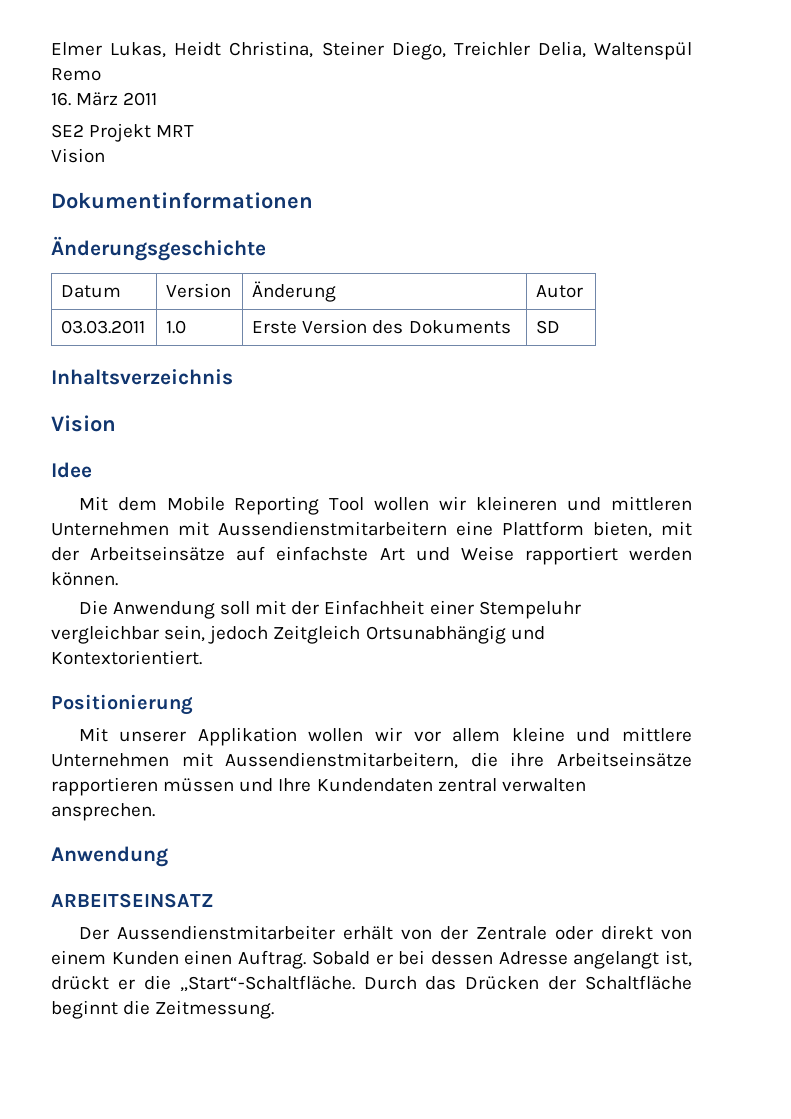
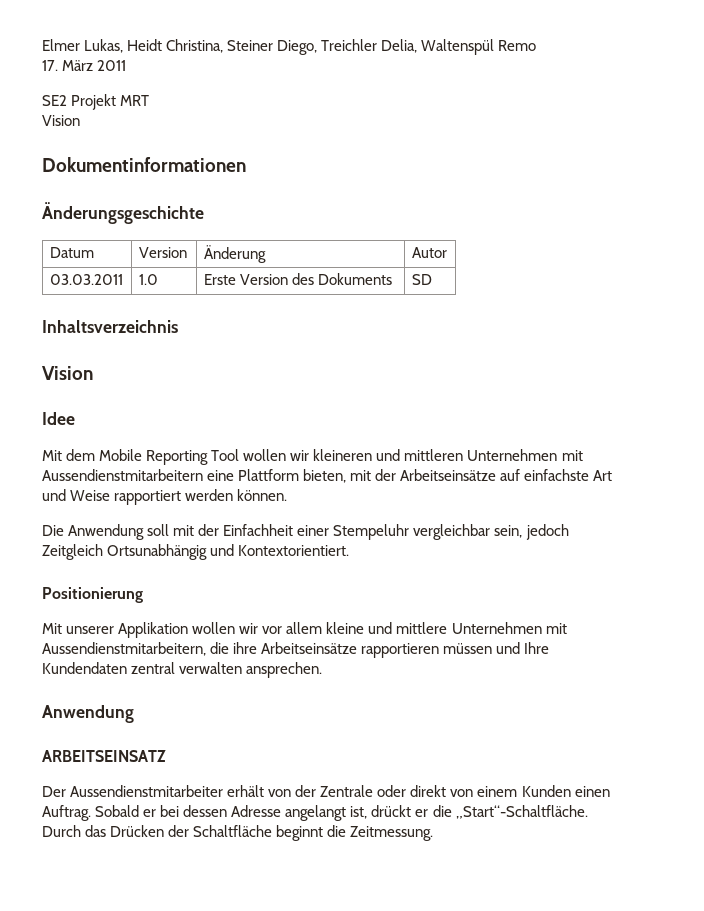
[51,92,71,106] 16. -> [42,60,58,71] 17.

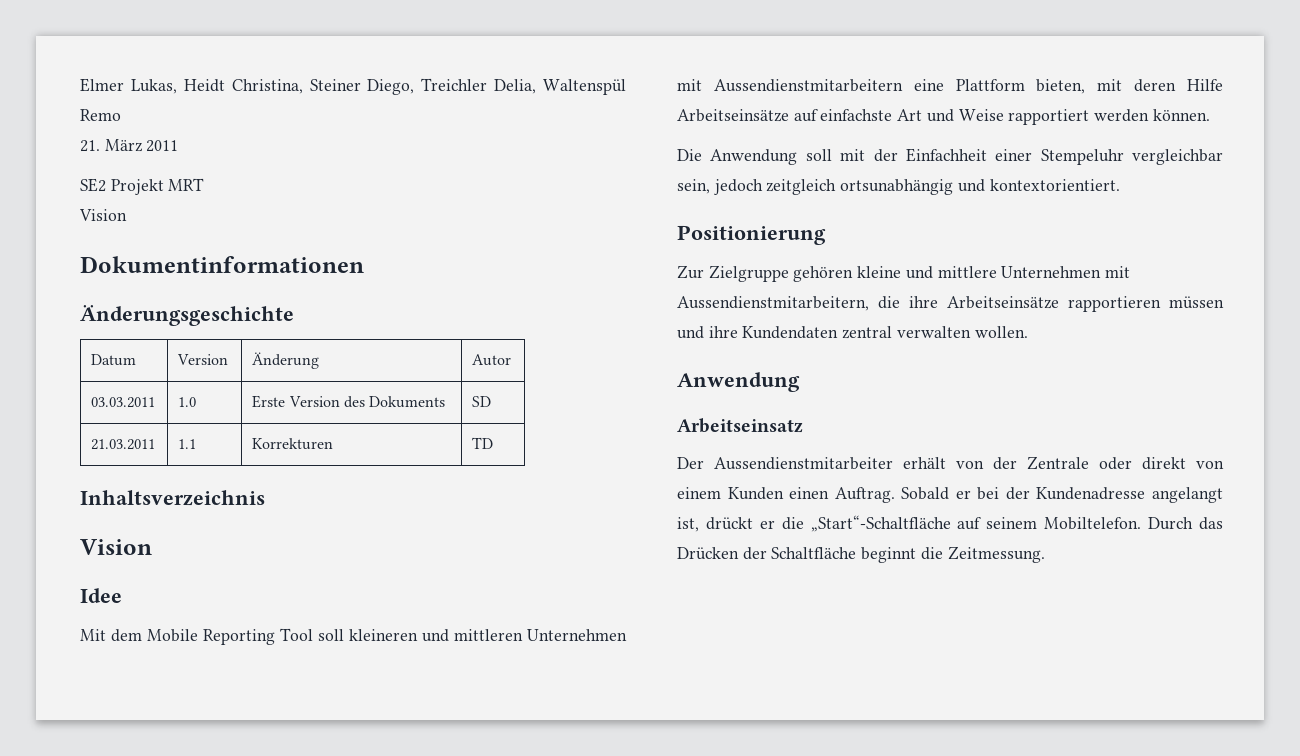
[42,60,58,71] 17. -> [80,140,100,152] 21.
(432, 279) none -> [91,439,156,450] [178,439,197,449] [252,438,334,450] [472,437,494,449] // 21.03.2011 | 1.1 | Korrekturen | TD
[243,449,310,461] wollen wir -> [318,629,344,641] soll
[375,469,397,481] der -> [1134,79,1223,92] deren Hilfe
[42,544,350,560] [42,587,143,603] [42,622,323,638] Zeitgleich Ortsunabhängig und Kontextorientiert. // Positionierung // Mit unserer Applikation wollen wir vor allem -> [766,179,1120,195] [677,225,826,245] [677,265,854,282] zeitgleich ortsunabhängig und kontextorientiert. // Positionierung // Zur Zielgruppe gehören
[524,642,550,654] Ihre -> [708,326,738,338] ihre
[246,662,323,678] ansprechen. -> [974,326,1028,338] wollen.
[42,750,166,762] ARBEITSEINSATZ -> [677,418,803,433] Arbeitseinsatz
[183,805,282,817] dessen Adresse -> [1005,487,1146,500] der Kundenadresse
[455,805,588,819] „Start“-Schaltfläche. -> [810,515,1142,532] „Start“-Schaltfläche auf seinem Mobiltelefon.

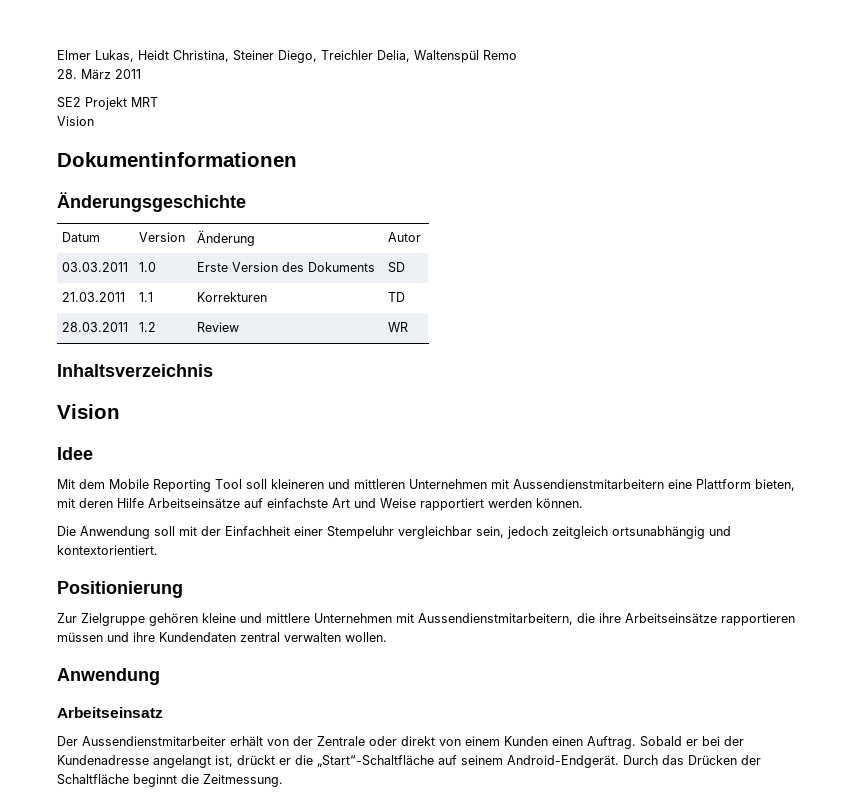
[80,140,100,152] 21. -> [57,69,77,79] 28.
(494, 443) none -> [62,322,129,332] [139,322,157,332] [197,322,240,332] [388,322,409,332] // 28.03.2011 | 1.2 | Review | WR
[1044,517,1142,530] Mobiltelefon. -> [507,755,619,768] Android-Endgerät.

